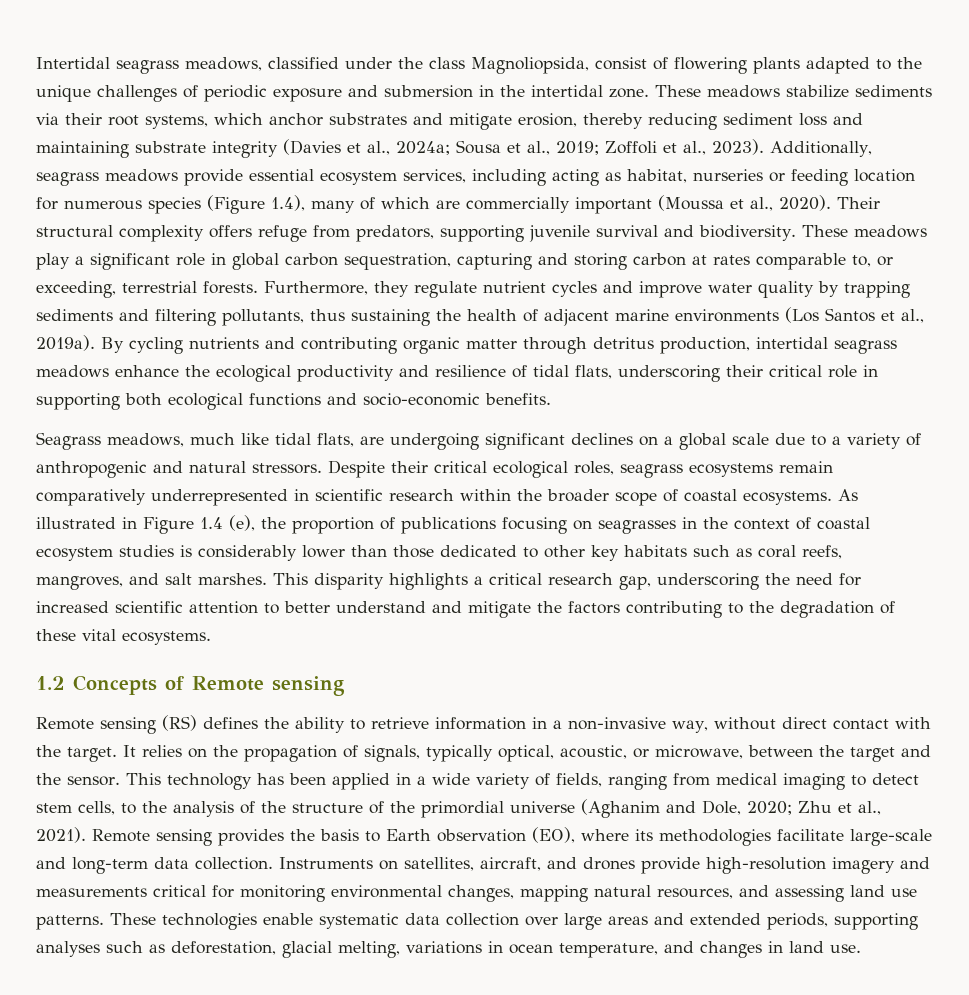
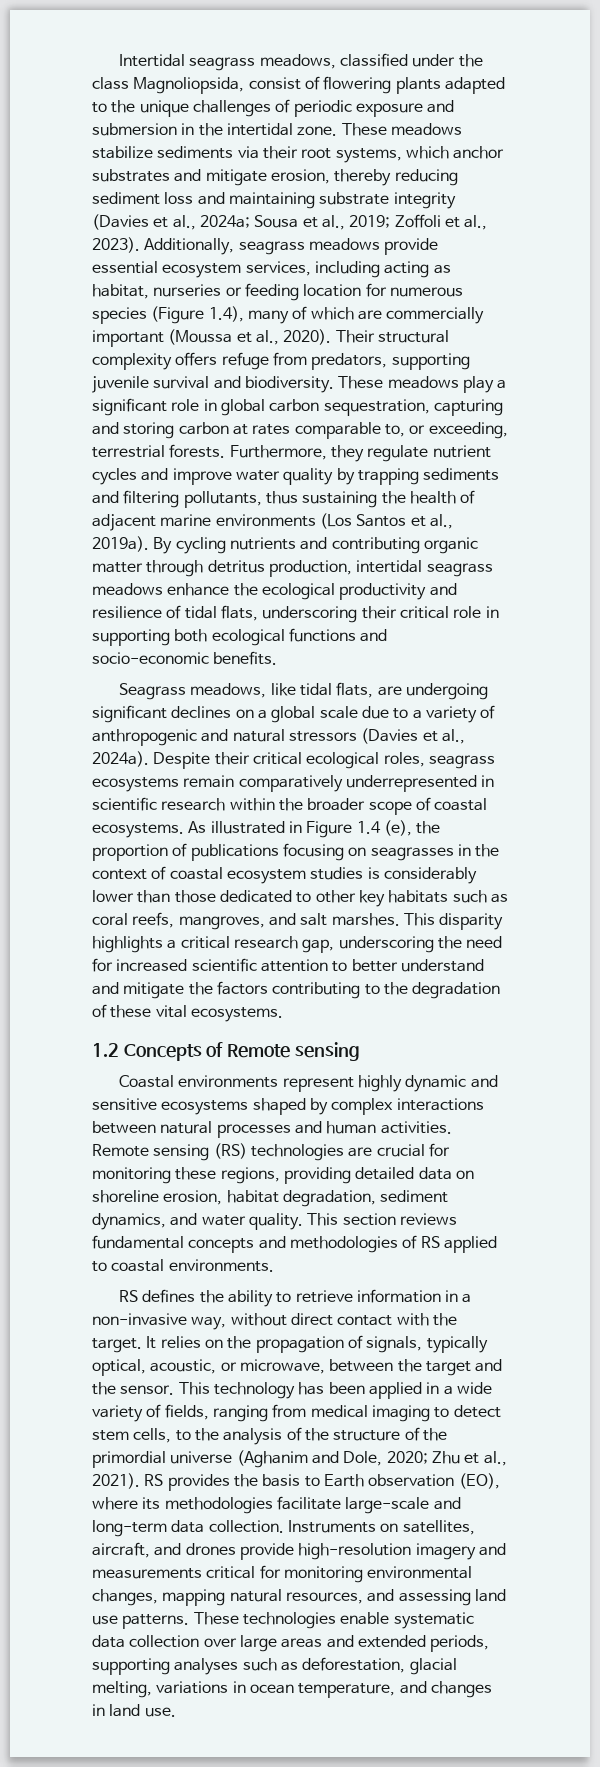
[190,433,235,445] much -> (267, 690) none
[252,463,322,474] stressors. -> [288,728,465,744] [92,751,149,767] stressors (Davies et al., 2024a).
[36,715,197,734] Remote sensing (RS) -> [118,1075,498,1092] [92,1098,484,1115] [92,1121,452,1138] [92,1143,450,1161] [92,1167,474,1184] [92,1190,449,1207] [92,1213,457,1230] [92,1235,497,1253] [92,1259,274,1272] [118,1290,138,1302] Coastal environments represent highly dynamic and sensitive ecosystems shaped by complex interactions between natural processes and human activities. Remote sensing (RS) technologies are crucial for monitoring these regions, providing detailed data on shoreline erosion, habitat degradation, sediment dynamics, and water quality. This section reviews fundamental concepts and methodologies of RS applied to coastal environments. // RS
[92,829,212,846] Remote sensing -> [144,1474,164,1486] RS

